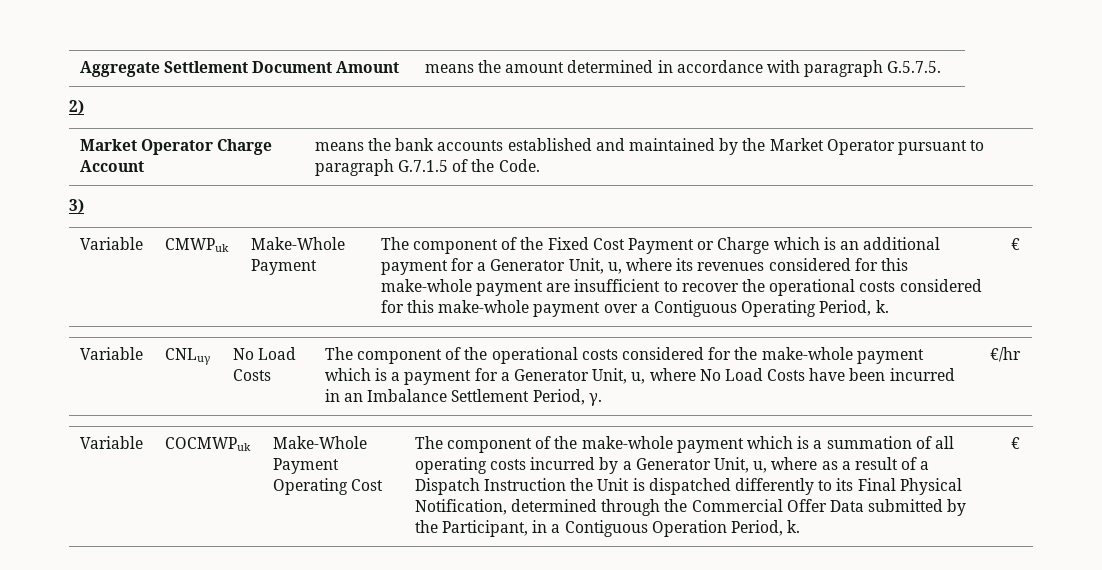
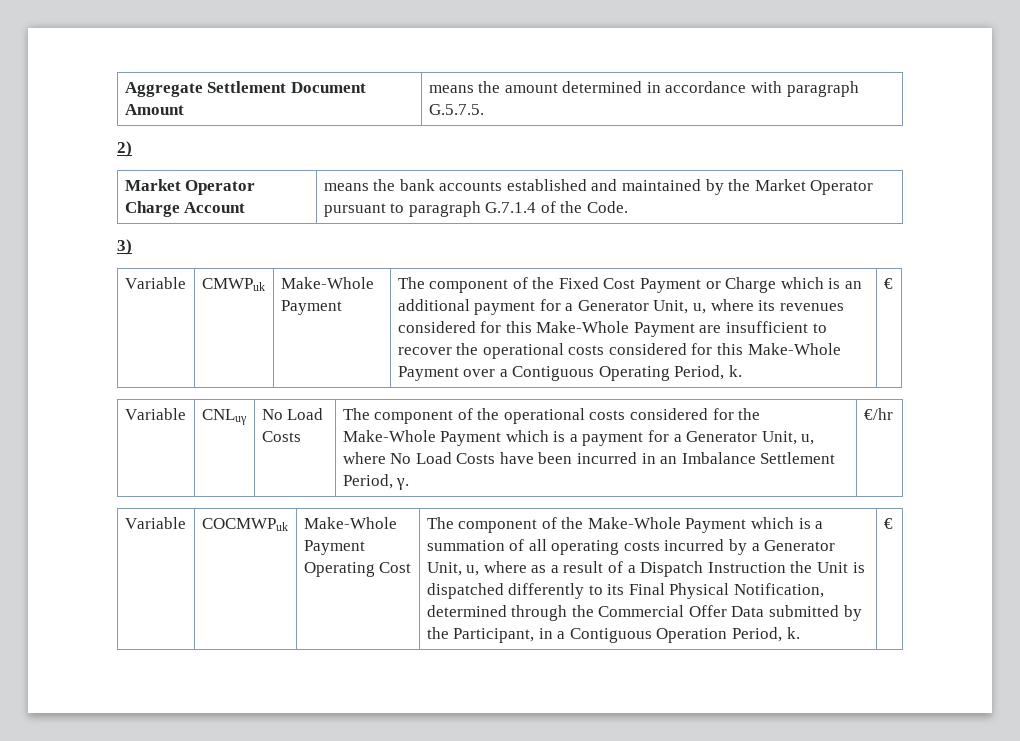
[398,160,449,172] G.7.1.5 -> [485,202,537,213] G.7.1.4
[380,279,544,296] make-whole payment -> [536,321,695,337] Make-Whole Payment
[438,300,601,317] make-whole payment -> [747,343,841,355] [397,366,459,381] Make-Whole Payment
[761,347,924,364] make-whole payment -> [342,430,502,446] Make-Whole Payment
[581,436,744,453] make-whole payment -> [587,517,747,533] Make-Whole Payment

